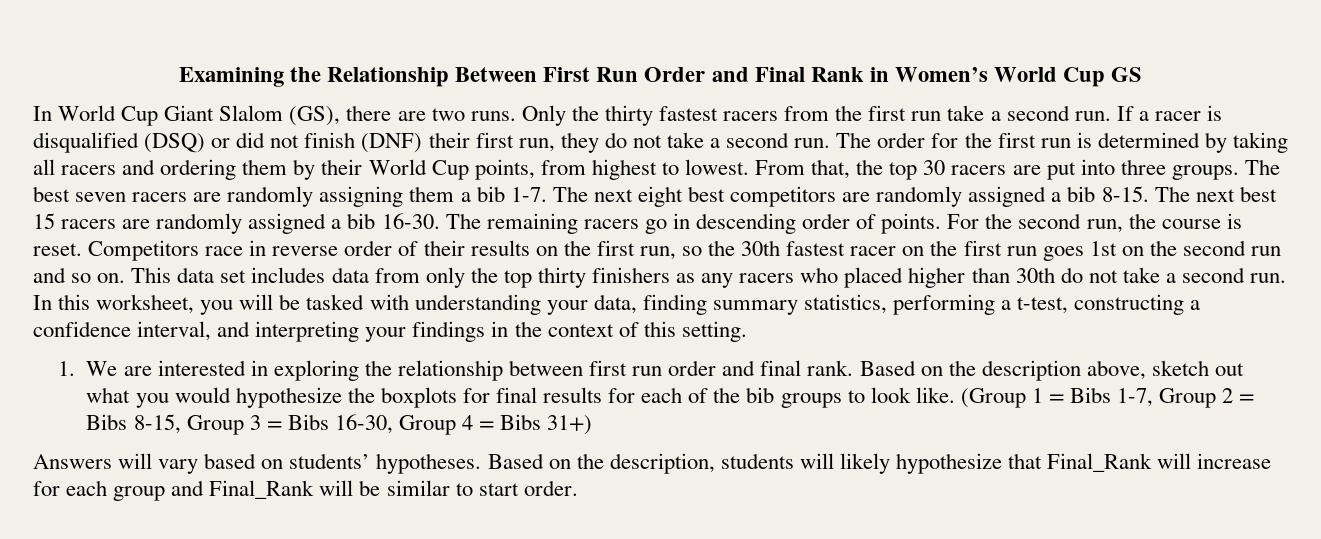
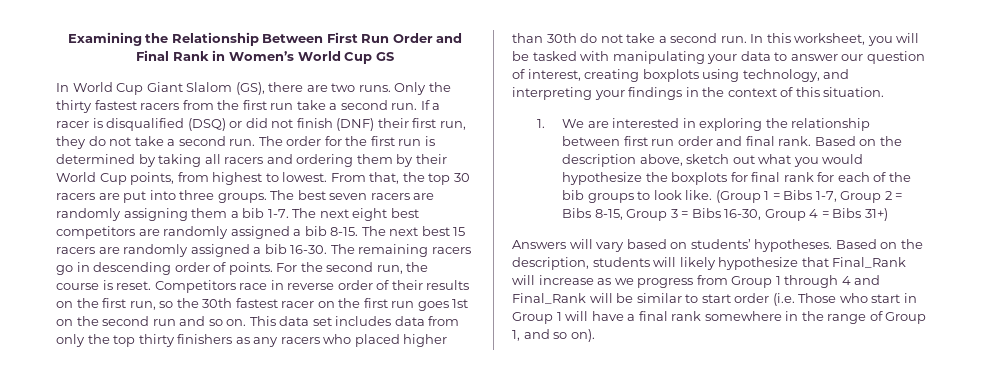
[414,294,1201,315] [33,321,212,341] understanding your data, finding summary statistics, performing a t-test, constructing a confidence interval, -> [612,51,925,64] [512,69,820,82] manipulating your data to answer our question of interest, creating boxplots using technology,
[681,321,747,342] setting. -> [823,87,885,97] situation.
[543,387,603,403] results -> [783,172,814,182] rank
[33,480,166,501] for each group -> [597,275,851,288] as we progress from Group 1 through 4
[523,480,578,496] order. -> [734,293,917,306] [512,311,927,324] [512,329,595,342] order (i.e. Those who start in Group 1 will have a final rank somewhere in the range of Group 1, and so on).

